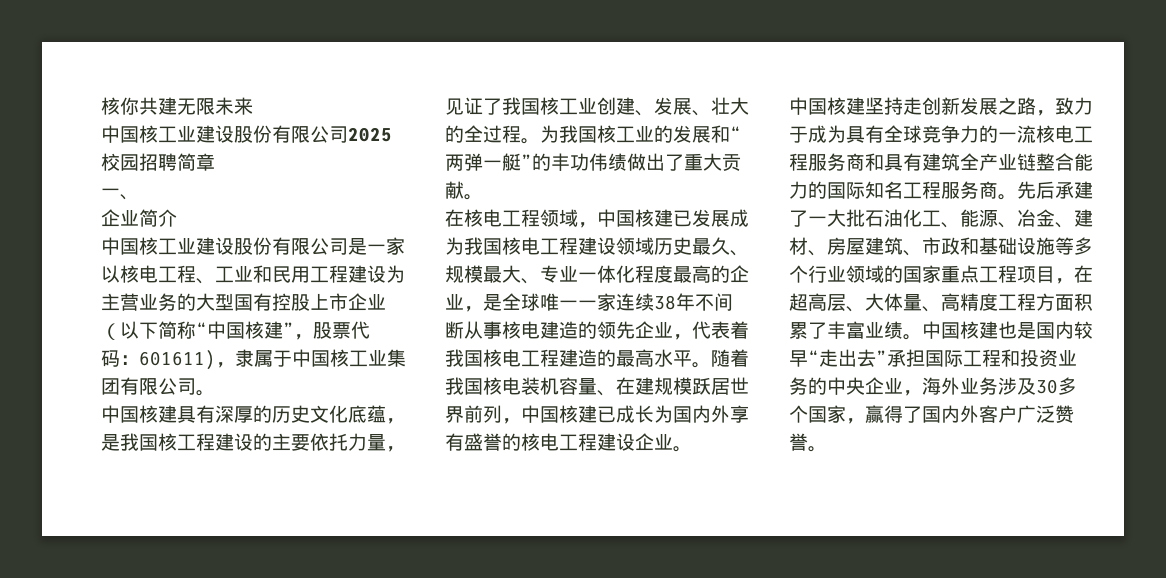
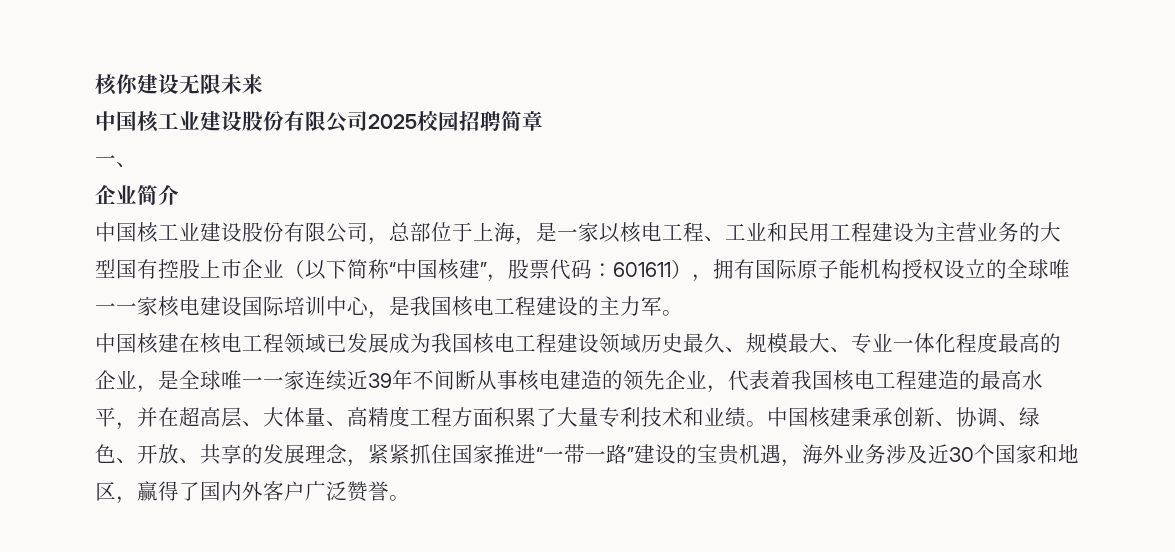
[139,97,177,115] 共建 -> [137,74,179,94] 建设
(348, 246) none -> [368,222,536,245] ，总部位于上海，
[139,349,406,370] [101,377,215,396] [101,405,405,424] [101,433,405,452] [445,97,749,116] [445,125,741,144] [445,153,741,171] [445,181,483,200] 601611)，隶属于中国核工业集团有限公司。 // 中国核建具有深厚的历史文化底蕴，是我国核工程建设的主要依托力量，见证了我国核工业创建、发展、壮大的全过程。为我国核工业的发展和“两弹一艇”的丰功伟绩做出了重大贡献。 // -> [613,259,1070,282] [95,296,683,319] [95,333,179,354] 601611），拥有国际原子能机构授权设立的全球唯一一家核电建设国际培训中心，是我国核电工程建设的主力军。 // 中国核建
[578,209,673,228] ，中国核建 -> (326, 343) none
[654,295,676,310] 38 -> [347,370,392,390] 近39
[692,349,749,368] [445,377,749,396] [445,405,749,424] [445,433,692,452] [789,97,1093,116] [789,125,1093,143] [789,153,1093,171] [789,181,1093,200] [789,209,1093,228] [789,237,1093,256] [789,265,1074,284] 。随着我国核电装机容量、在建规模跃居世界前列，中国核建已成长为国内外享有盛誉的核电工程建设企业。 // 中国核建坚持走创新发展之路，致力于成为具有全球竞争力的一流核电工程服务商和具有建筑全产业链整合能力的国际知名工程服务商。先后承建了一大批石油化工、能源、冶金、建材、房屋建筑、市政和基础设施等多个行业领域的国家重点工程项目， -> [116,407,158,430] ，并
[827,321,1093,340] [789,349,1077,367] [789,377,1077,396] [789,405,846,423] 丰富业绩。中国核建也是国内较早“走出去”承担国际工程和投资业务的中央企业，海外业务涉及30多个国家 -> [557,407,1040,428] [95,444,1079,467] [95,482,116,501] 大量专利技术和业绩。中国核建秉承创新、协调、绿色、开放、共享的发展理念，紧紧抓住国家推进“一带一路”建设的宝贵机遇，海外业务涉及近30个国家和地区

